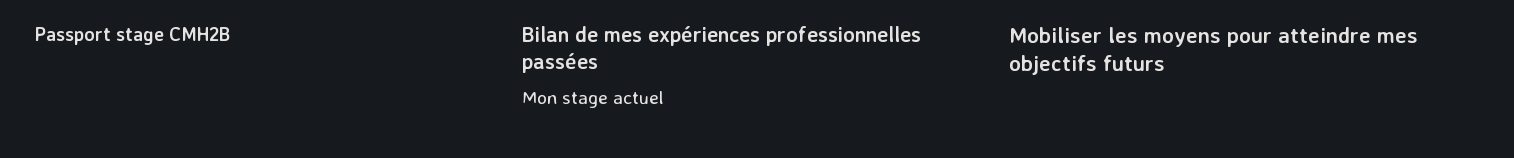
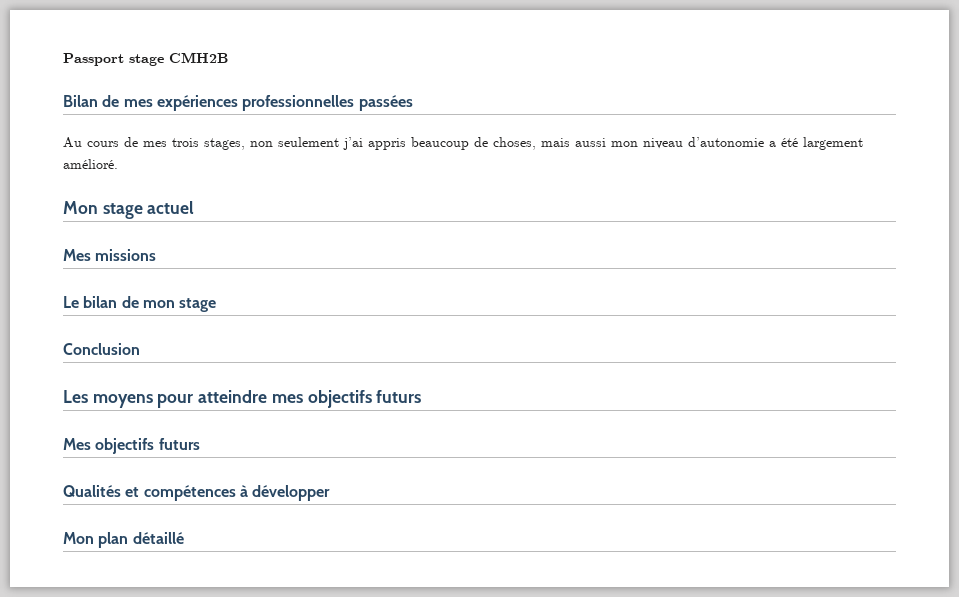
[522,91,665,108] [1009,27,1138,43] Mon stage actuel // Mobiliser les -> [63,137,863,150] [63,159,118,169] [63,201,195,219] [63,249,157,261] [63,296,217,312] [63,343,140,355] [63,390,88,403] Au cours de mes trois stages, non seulement j’ai appris beaucoup de choses, mais aussi mon niveau d’autonomie a été largement amélioré. // Mon stage actuel // Mes missions // Le bilan de mon stage // Conclusion // Les
(1165, 63) none -> [63,438,200,454] [63,485,331,501] [63,532,184,548] // Mes objectifs futurs // Qualités et compétences à développer // Mon plan détaillé

